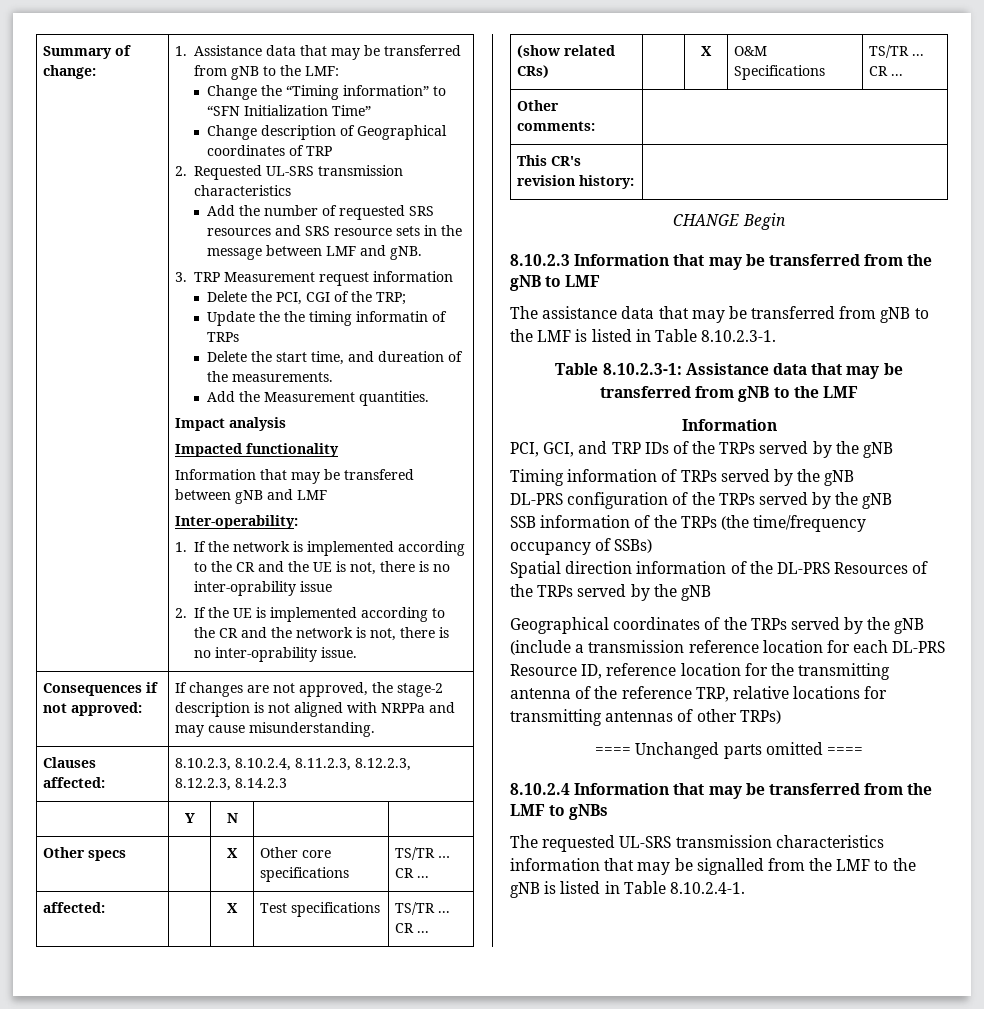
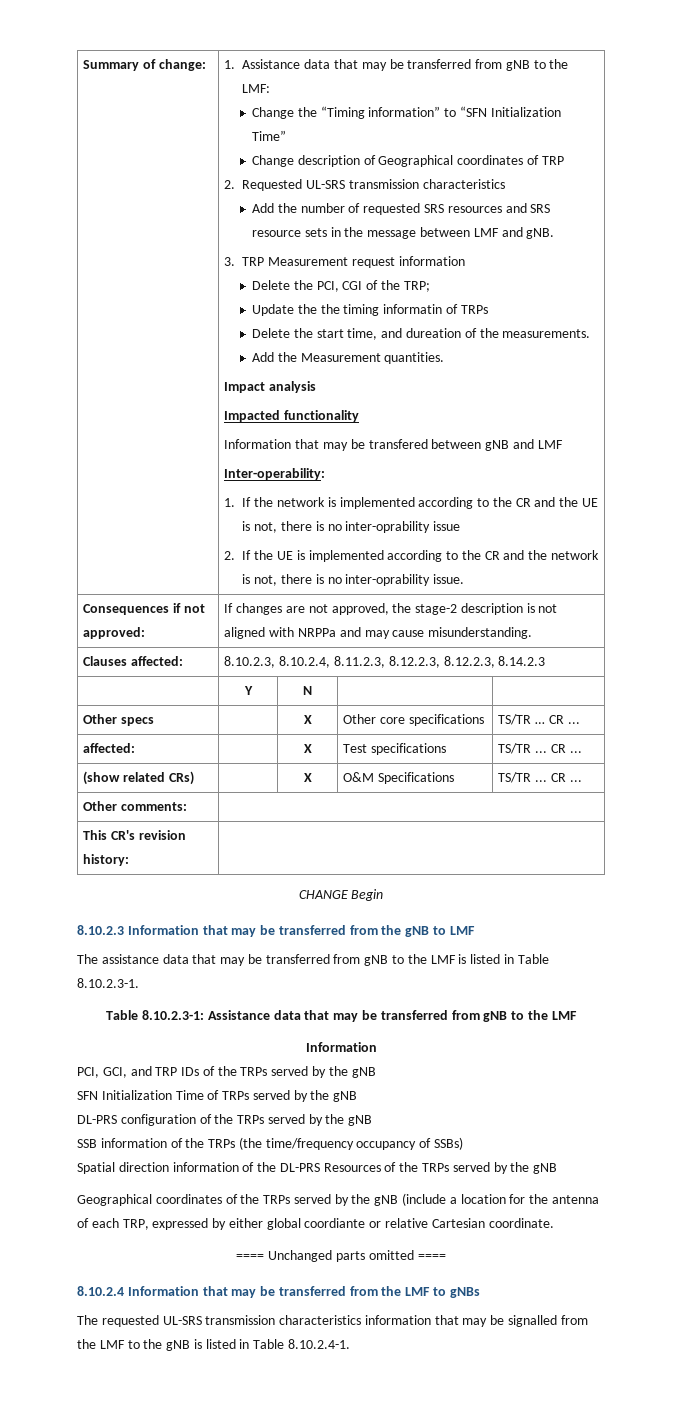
[510,469,658,486] Timing information -> [77,1090,204,1100] SFN Initialization Time
[588,640,946,653] [510,663,677,679] transmission reference location for each DL-PRS Resource ID, reference -> (457, 1200) none
[798,663,891,680] transmitting -> (549, 1199) none
[594,686,888,702] [510,709,781,726] the reference TRP, relative locations for transmitting antennas of other TRPs) -> [91,1218,554,1230] each TRP, expressed by either global coordiante or relative Cartesian coordinate.

